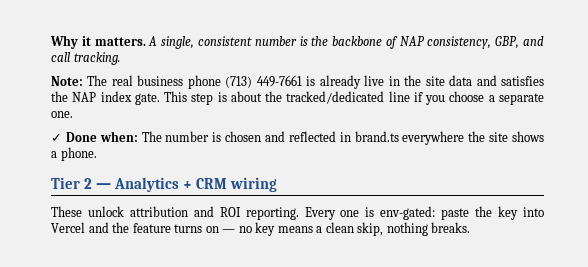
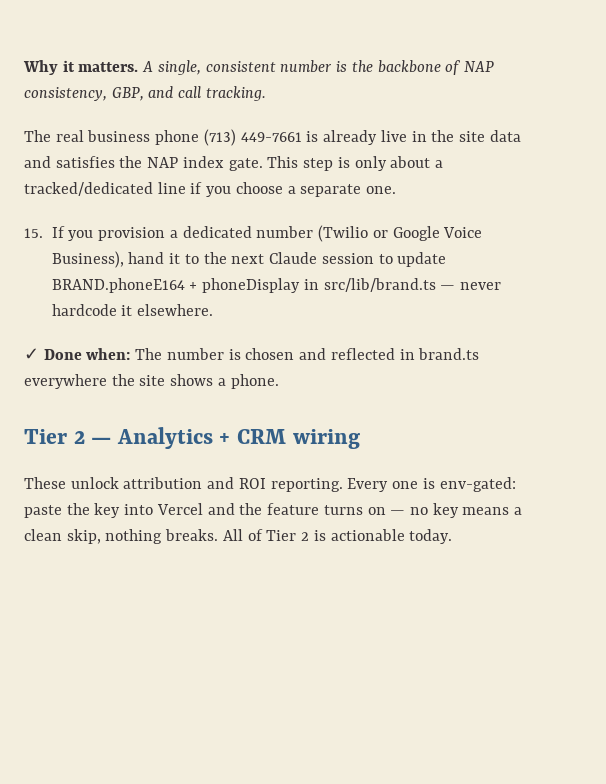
[51,76,83,86] Note: -> (266, 93) none
[230,91,283,102] about the -> [354,156,443,171] only about a
(73, 114) none -> [24,225,483,242] [51,251,447,268] [51,278,502,293] [51,304,214,316] // 15. If you provision a dedicated number (Twilio or Google Voice Business), hand it to the next Claude session to update BRAND.phoneE164 + phoneDisplay in src/lib/brand.ts — never hardcode it elsewhere.
(471, 227) none -> [222,529,453,544] All of Tier 2 is actionable today.

